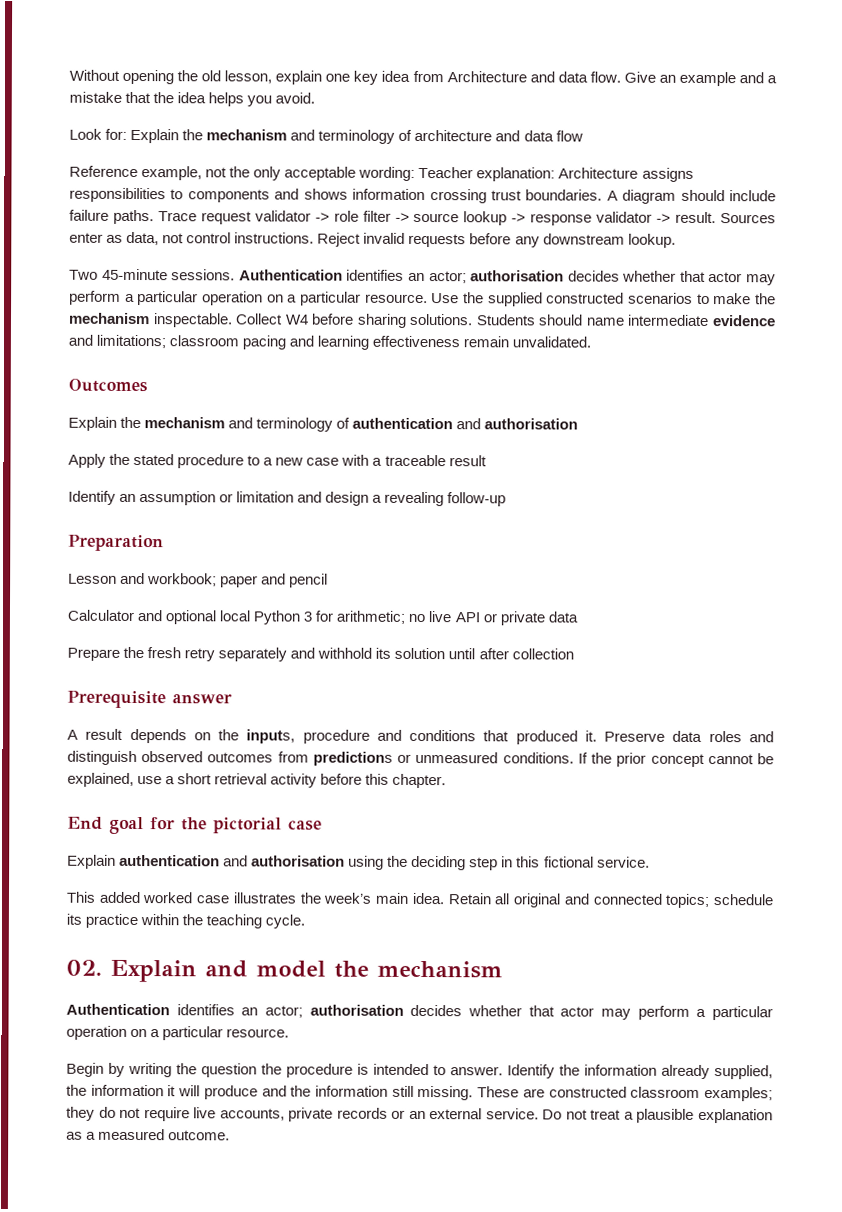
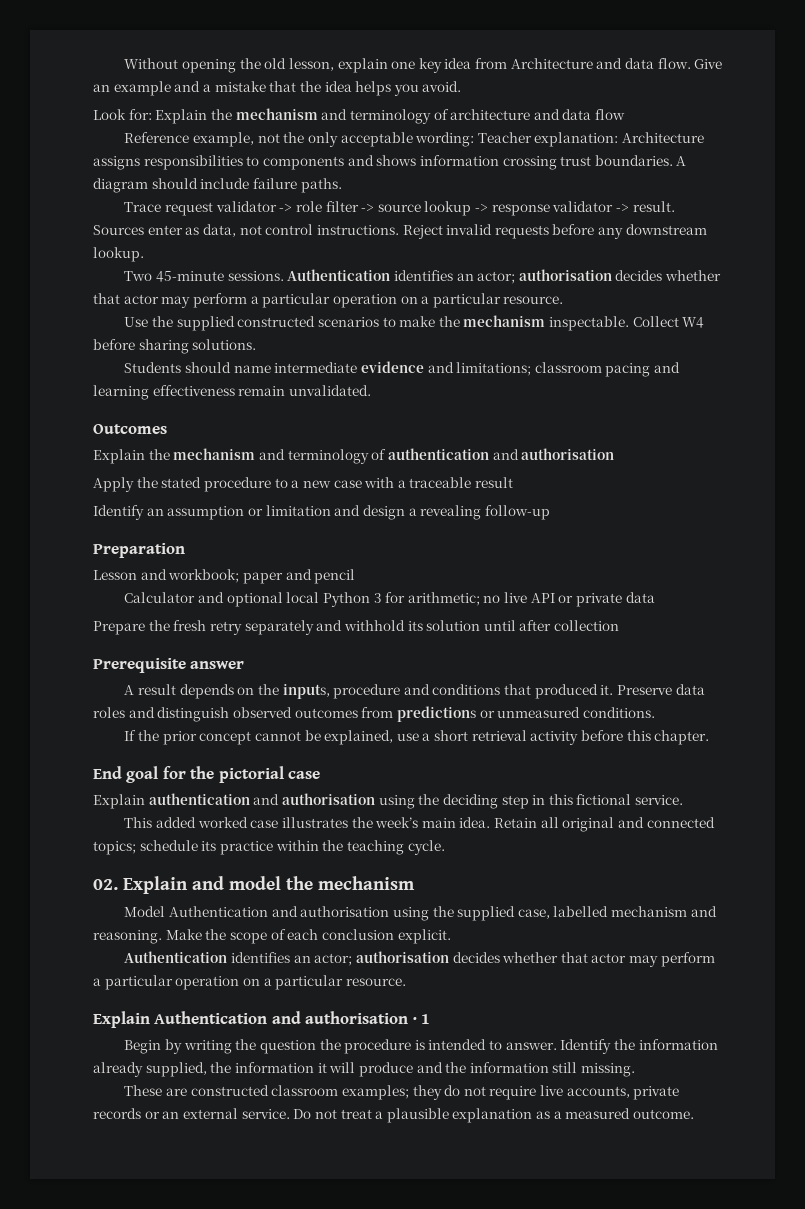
(154, 217) none -> (342, 185) //
(428, 298) none -> (564, 300) //
(474, 319) none -> (257, 344) //
(574, 758) none -> (655, 712) //
(503, 969) none -> [124,906,717,921] [93,929,451,944] // Model Authentication and authorisation using the supplied case, labelled mechanism and reasoning. Make the scope of each conclusion explicit.
(290, 1033) none -> [93,1011,431,1028] // Explain Authentication and authorisation · 1
(474, 1093) none -> (636, 1070) //

